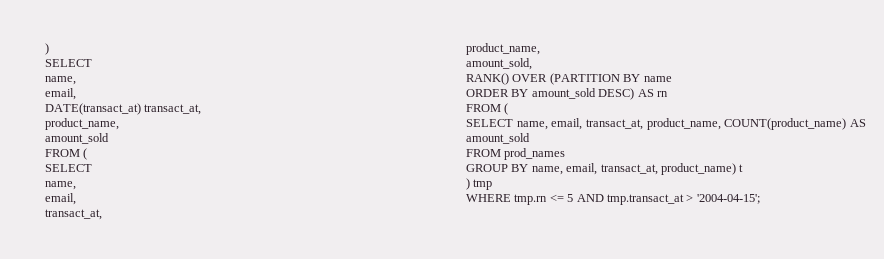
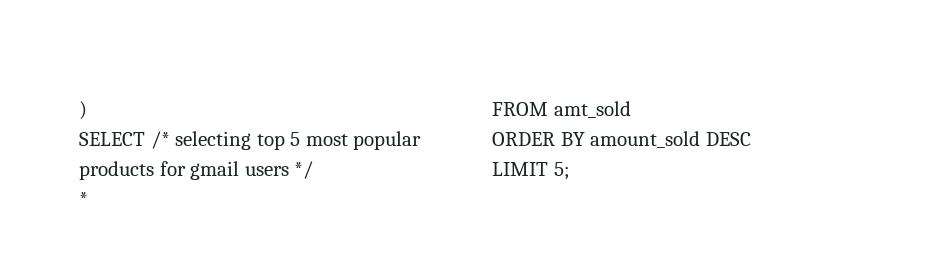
[45,76,76,85] [45,88,76,100] [45,103,202,115] [45,118,119,130] [45,133,109,144] [45,148,88,160] [45,164,92,172] [45,181,76,190] [45,193,76,205] [45,209,102,220] [466,43,540,55] [466,58,532,70] [466,73,672,85] [466,88,668,100] [466,103,509,115] [466,118,866,130] [466,133,530,144] [466,148,566,160] [466,163,744,175] [466,178,493,190] [466,194,760,205] // name, // email, // DATE(transact_at) transact_at, // product_name, // amount_sold // FROM ( // SELECT // name, // email, // transact_at, // product_name, // amount_sold, // RANK() OVER (PARTITION BY name // ORDER BY amount_sold DESC) AS rn // FROM ( // SELECT name, email, transact_at, product_name, COUNT(product_name) AS amount_sold // FROM prod_names // GROUP BY name, email, transact_at, product_name) t // ) tmp // WHERE tmp.rn <= 5 AND tmp.transact_at > '2004-04-15'; -> [150,131,422,150] [79,161,314,180] [79,192,88,206] [492,101,631,118] [492,131,751,148] [492,162,570,180] /* selecting top 5 most popular products for gmail users */ // * // FROM amt_sold // ORDER BY amount_sold DESC // LIMIT 5;

